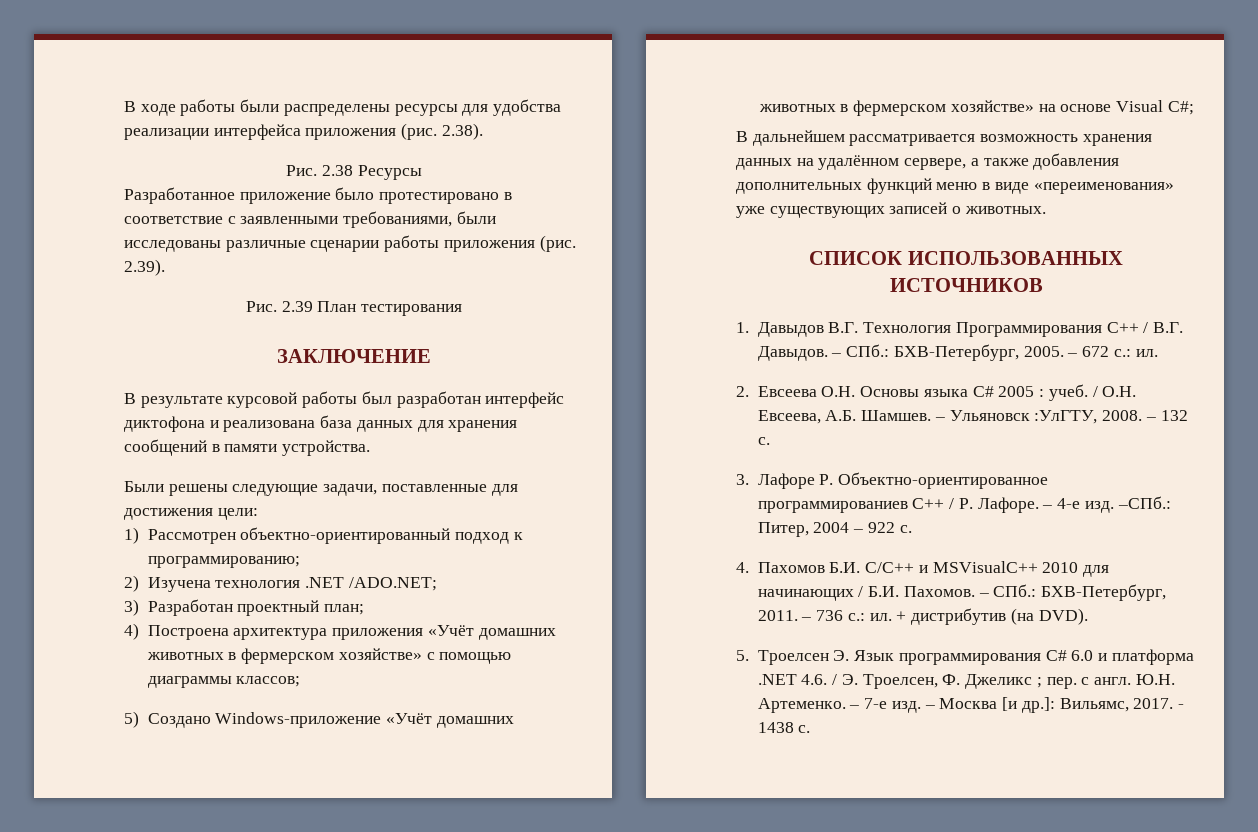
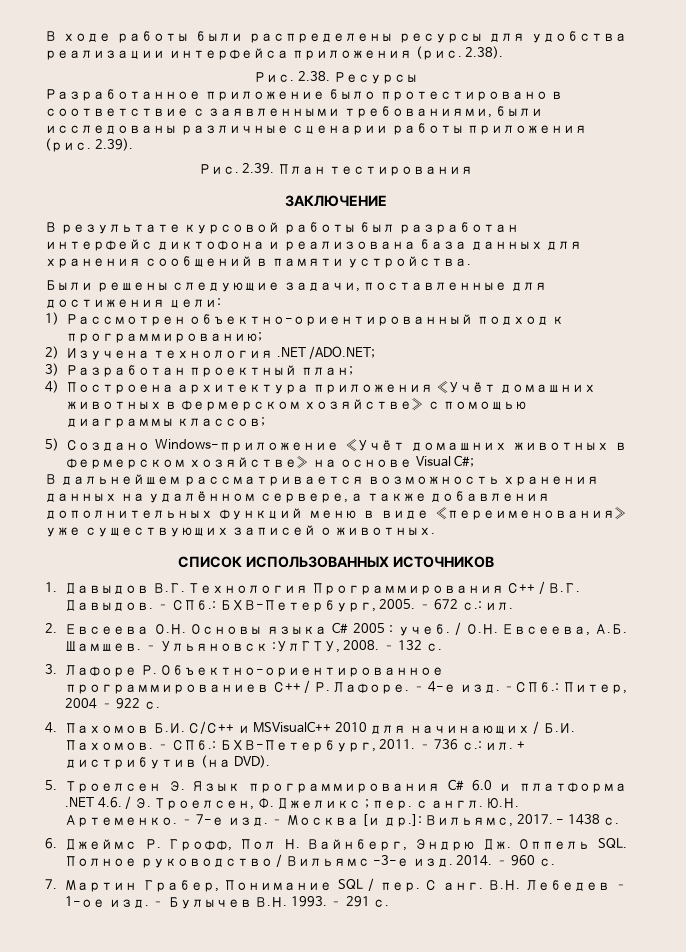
[322,165,353,176] 2.38 -> [298,71,330,81] 2.38.
[281,301,313,312] 2.39 -> [242,163,275,174] 2.39.
(811, 729) none -> [45,838,627,851] [65,854,555,868] [45,878,627,892] [65,896,390,909] // 6. Джеймс Р. Грофф, Пол Н. Вайнберг, Эндрю Дж. Оппель SQL. Полное руководство / Вильямс -3-е изд. 2014. – 960 с. // 7. Мартин Грабер, Понимание SQL / пер. С анг. В.Н. Лебедев – 1-ое изд. – Булычев В.Н. 1993. – 291 с.

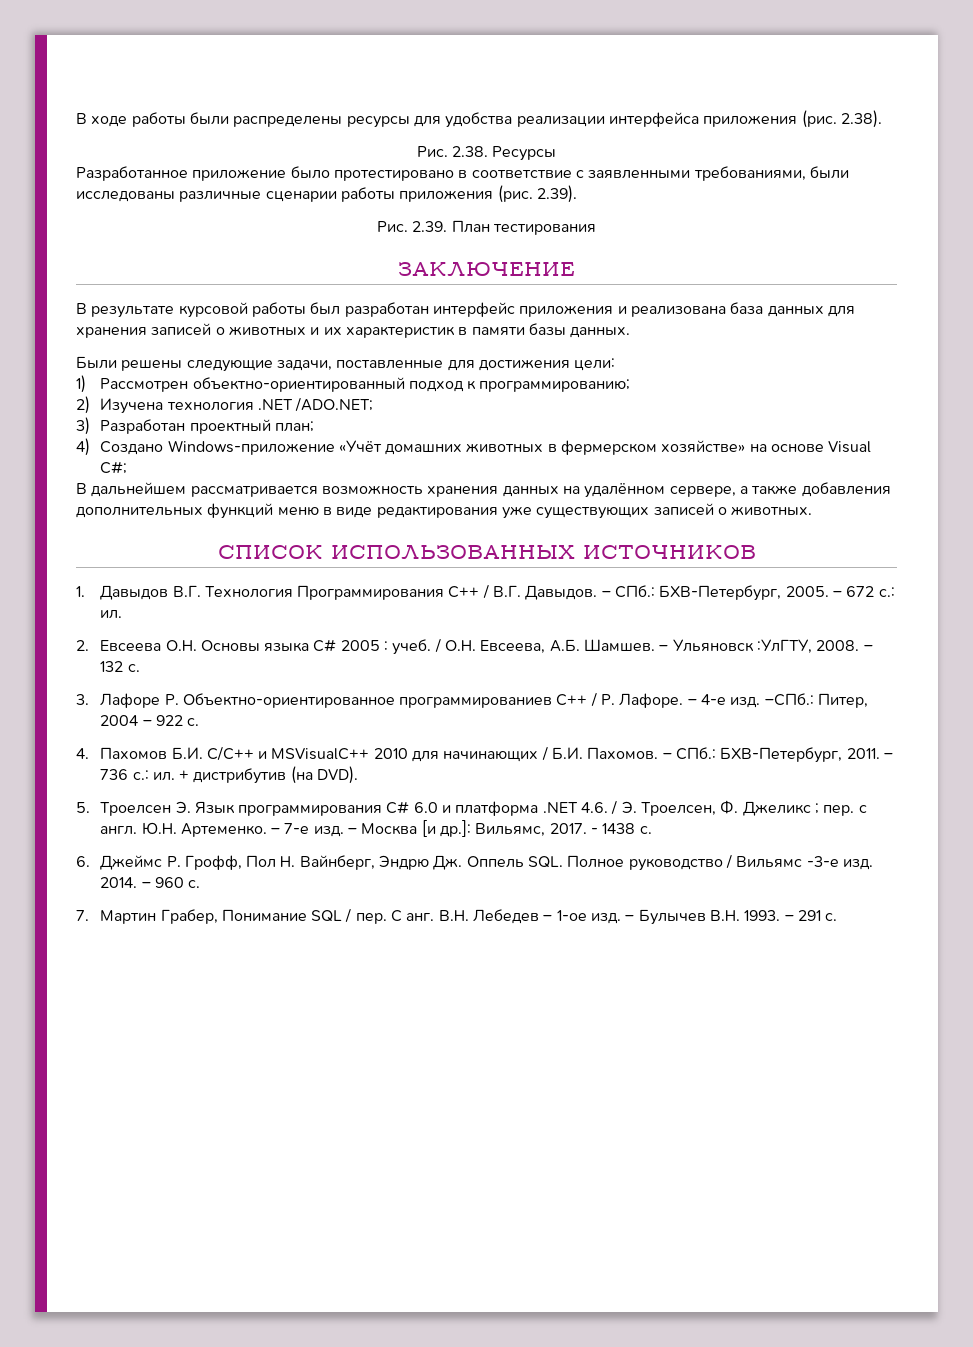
[156,240,265,250] диктофона -> [519,305,614,317] приложения
[144,256,472,268] сообщений в памяти устройства. -> [151,323,631,338] записей о животных и их характеристик в памяти базы данных.
[65,380,596,394] [65,397,528,411] [65,417,266,428] [45,438,59,451] Построена архитектура приложения «Учёт домашних животных в фермерском хозяйстве» с помощью диаграммы классов; // 5) -> (90, 447) none
[435,506,627,520] «переименования» -> [376,506,498,518] редактирования

